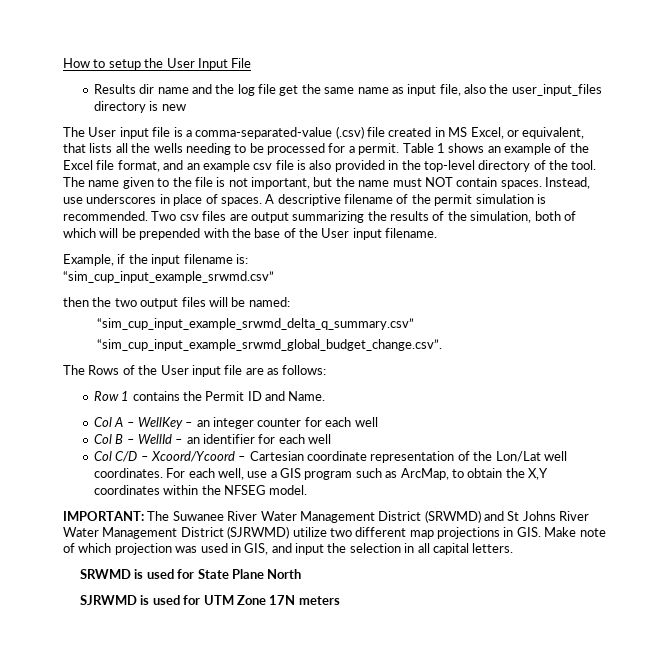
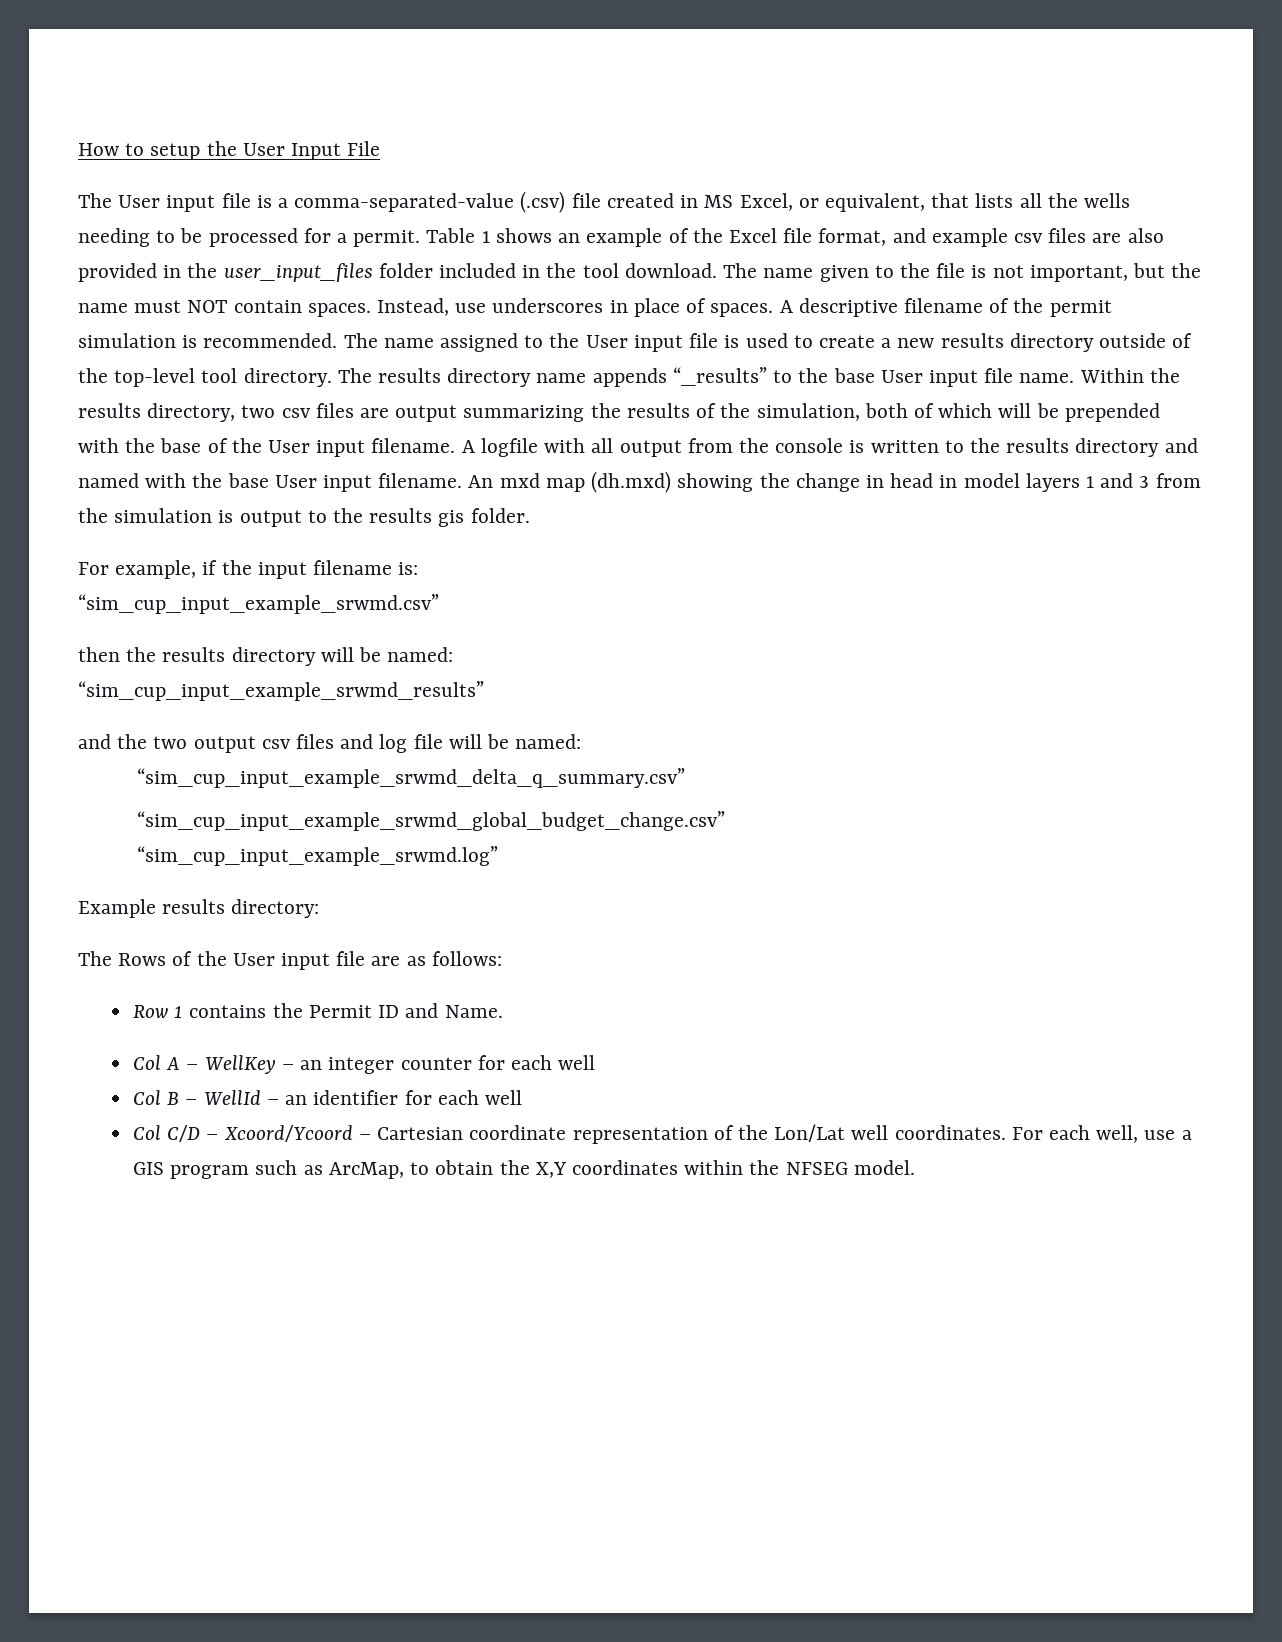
[93,84,602,96] [93,101,186,113] // Results dir name and the log file get the same name as input file, also the user_input_files directory is new -> (381, 148) none
[186,163,200,170] an -> (926, 235) none
[275,160,306,170] file is -> [1048,228,1122,243] files are
[423,160,597,172] top-level directory of the tool. -> [223,263,717,282] user_input_files folder included in the tool download.
[151,211,177,221] Two -> [343,333,1193,352] [78,367,1180,387] [78,403,276,422] The name assigned to the User input file is used to create a new results directory outside of the top-level tool directory. The results directory name appends “_results” to the base User input file name. Within the results directory, two
[63,254,114,266] // Example, -> [461,438,1198,457] [78,471,1201,493] [78,508,530,527] [78,560,197,579] A logfile with all output from the console is written to the results directory and named with the base User input filename. An mxd map (dh.mxd) showing the change in head in model layers 1 and 3 from the simulation is output to the results gis folder. // For example,
[114,297,206,309] two output files -> [162,647,454,666] [78,681,484,701] [78,734,443,753] results directory will be named: // “sim_cup_input_example_srwmd_results” // and the two output csv files and log file
[97,339,443,351] “sim_cup_input_example_srwmd_global_budget_change.csv”. -> [137,811,726,831] [137,846,499,866] [78,899,320,918] “sim_cup_input_example_srwmd_global_budget_change.csv” // “sim_cup_input_example_srwmd.log” // Example results directory:
[63,510,590,523] [63,526,606,539] [63,543,514,555] [80,569,302,579] [80,595,340,605] // IMPORTANT: The Suwanee River Water Management District (SRWMD) and St Johns River Water Management District (SJRWMD) utilize two different map projections in GIS. Make note of which projection was used in GIS, and input the selection in all capital letters. // SRWMD is used for State Plane North // SJRWMD is used for UTM Zone 17N meters -> (915, 1167) none

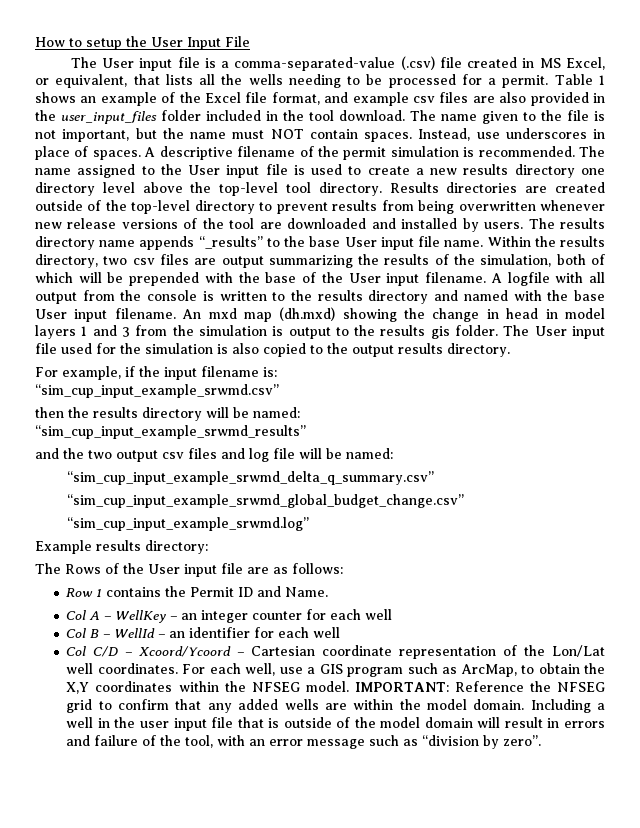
[1098,333,1193,348] [78,368,332,387] outside of the top-level tool directory. -> [581,168,605,175] [35,182,605,196] [35,200,605,214] [35,218,524,232] one directory level above the top-level tool directory. Results directories are created outside of the top-level directory to prevent results from being overwritten whenever new release versions of the tool are downloaded and installed by users.
(530, 515) none -> [503,325,605,339] [35,343,510,357] The User input file used for the simulation is also copied to the output results directory.
(915, 1167) none -> [354,681,605,692] [66,699,606,713] [66,717,605,731] [66,735,542,749] IMPORTANT: Reference the NFSEG grid to confirm that any added wells are within the model domain. Including a well in the user input file that is outside of the model domain will result in errors and failure of the tool, with an error message such as “division by zero”.

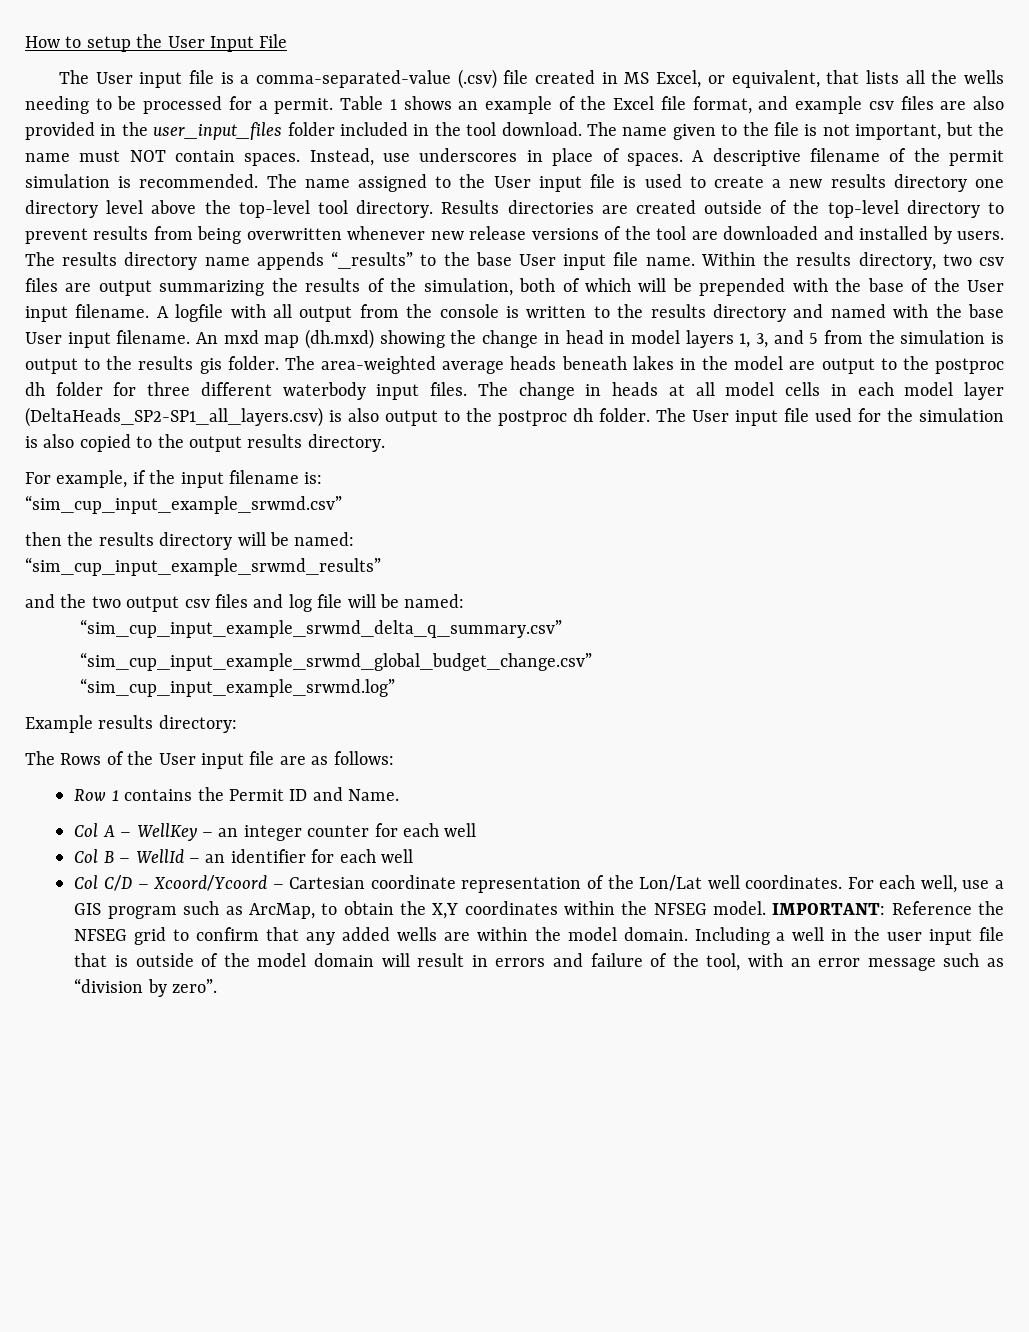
[81,325,130,337] 1 and 3 -> [739,330,819,348] 1, 3, and 5
(530, 330) none -> [321,356,1004,374] [25,382,1004,400] [25,407,686,427] area-weighted average heads beneath lakes in the model are output to the postproc dh folder for three different waterbody input files. The change in heads at all model cells in each model layer (DeltaHeads_SP2-SP1_all_layers.csv) is also output to the postproc dh folder. The

